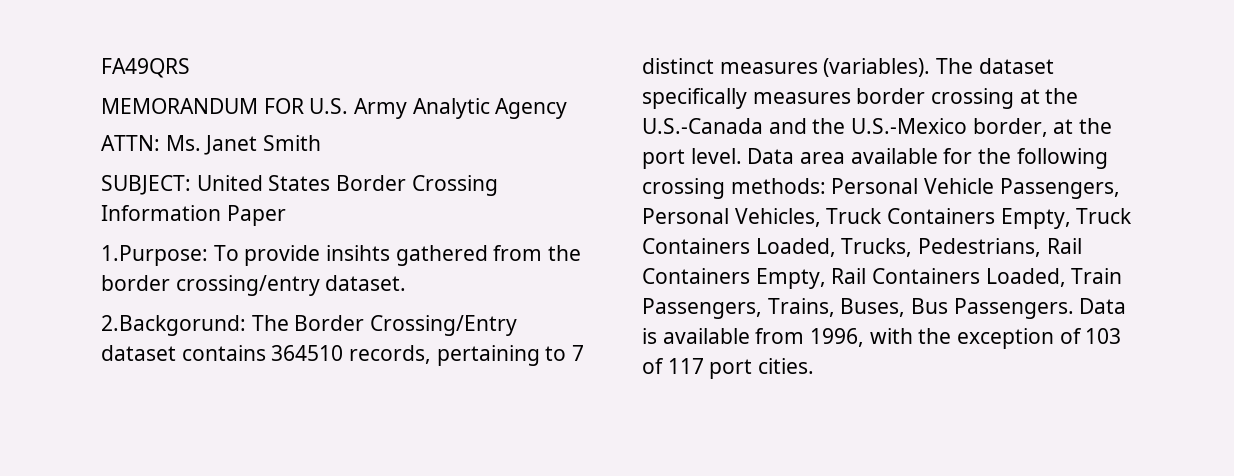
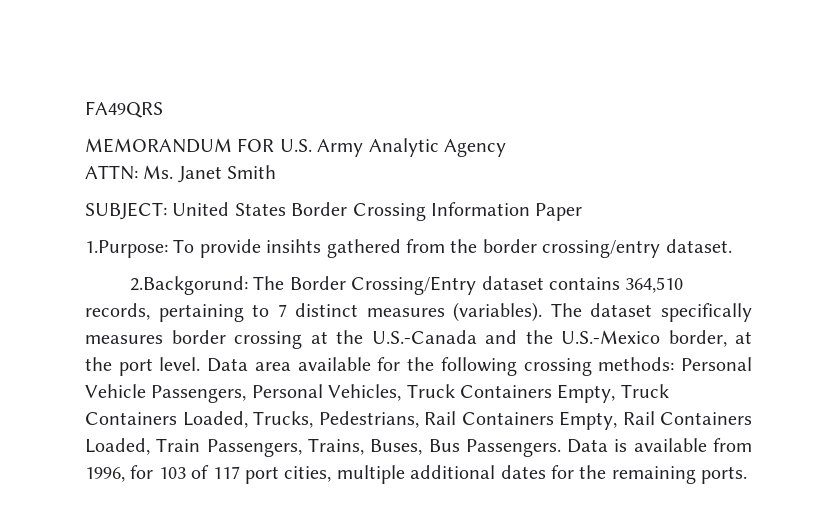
[271,345,344,361] 364510 -> [625,277,684,293] 364,510
[869,328,1122,349] [642,358,815,379] with the exception of 103 of 117 port cities. -> [130,465,748,484] for 103 of 117 port cities, multiple additional dates for the remaining ports.

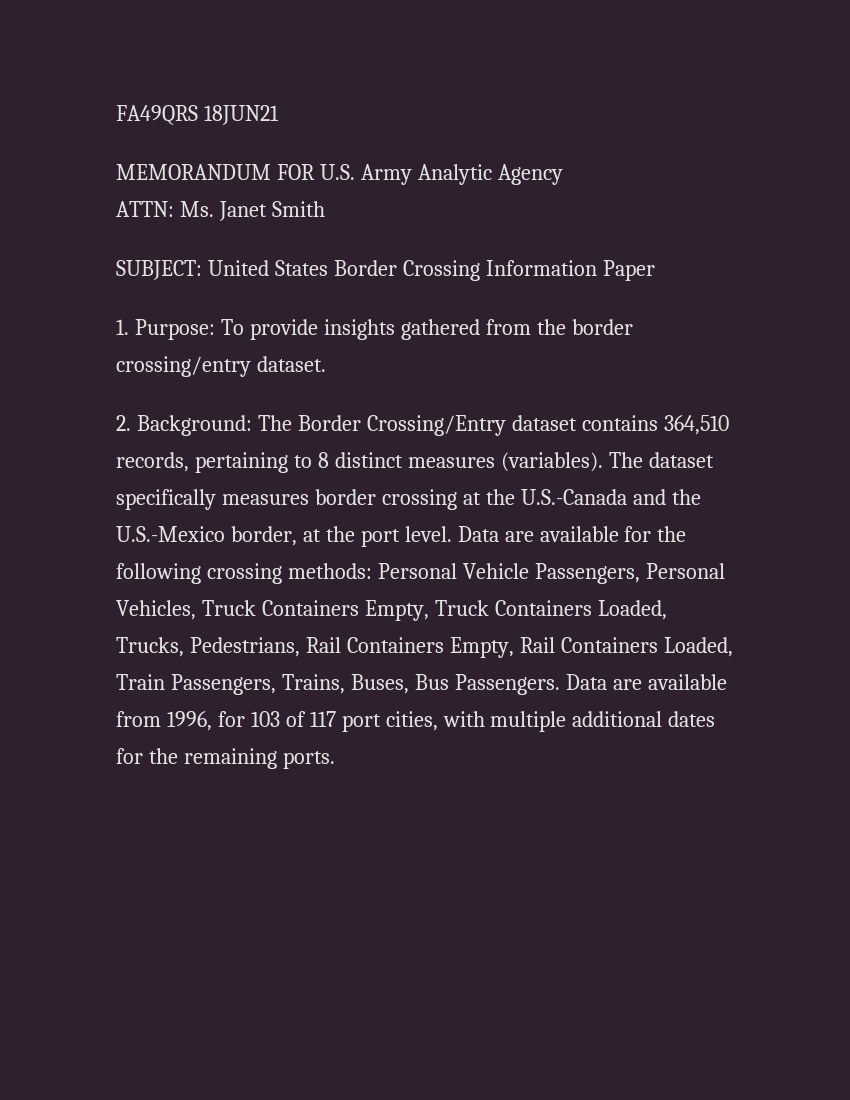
(163, 109) none -> [203,105,279,125] 18JUN21
[85,240,168,258] 1.Purpose: -> [116,319,215,340] 1. Purpose:
[266,239,322,253] insihts -> [323,319,395,340] insights
[130,276,249,295] 2.Backgorund: -> [116,415,252,436] 2. Background:
[277,304,287,317] 7 -> [317,452,329,468] 8
[254,362,291,371] area -> [504,531,534,542] are
[614,439,628,452] is -> [612,679,642,690] are
(332, 474) none -> [442,711,485,727] with

